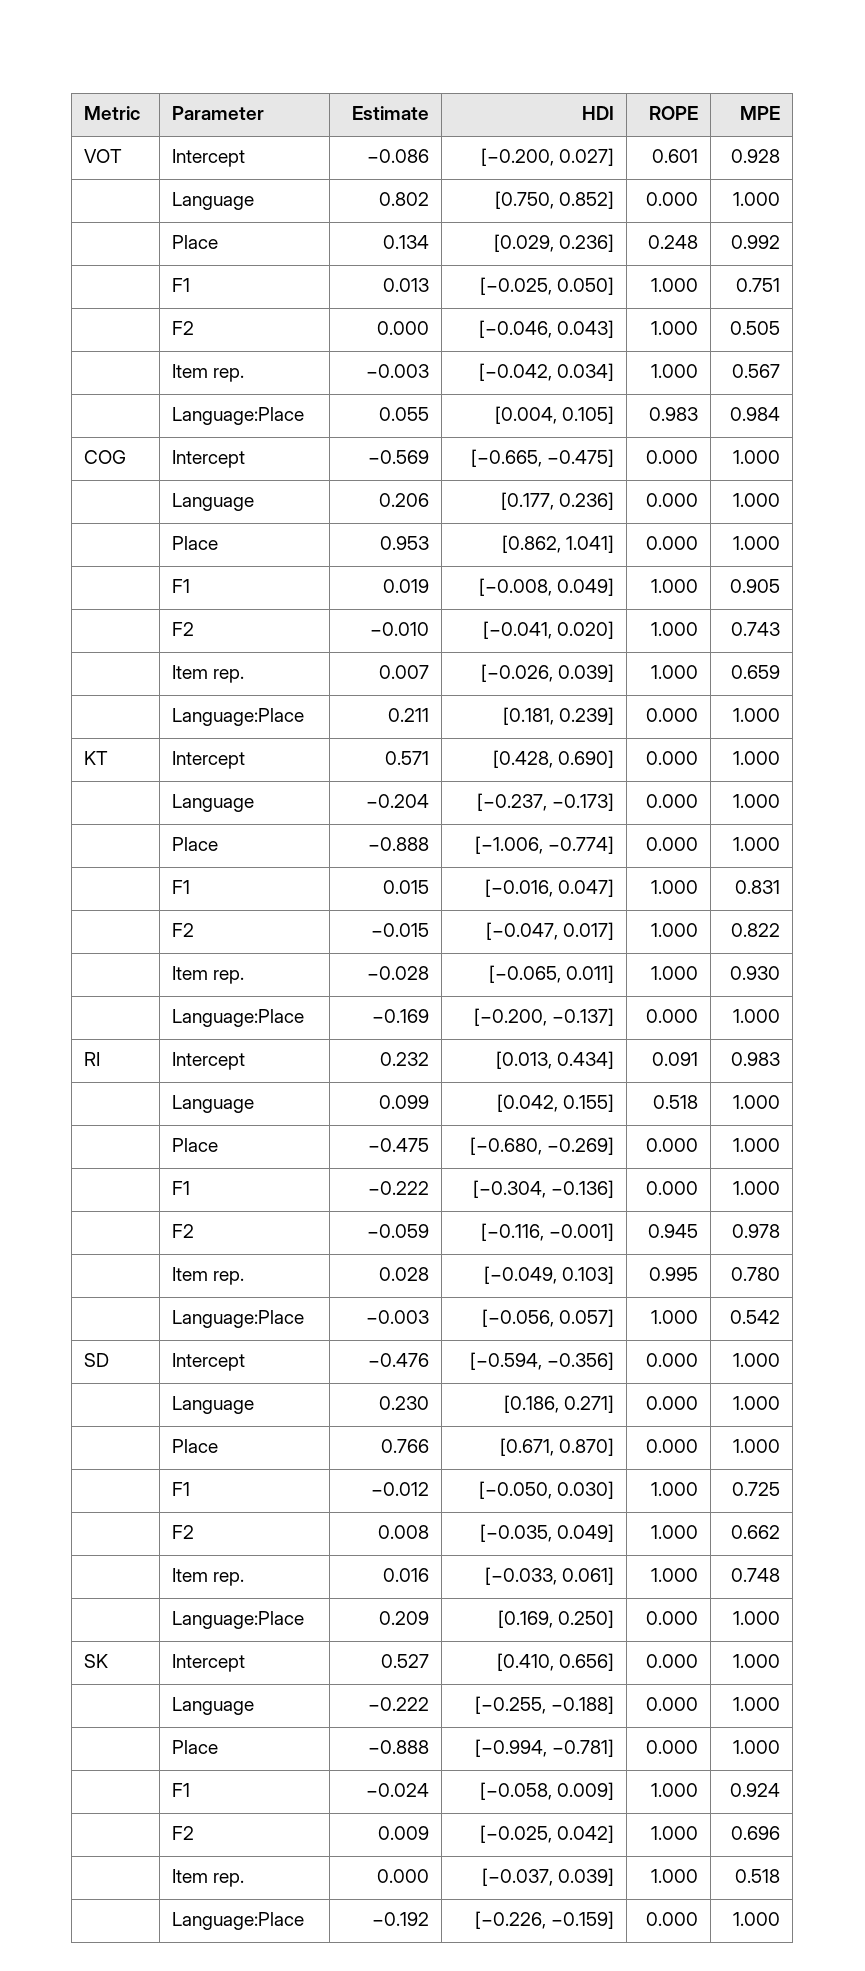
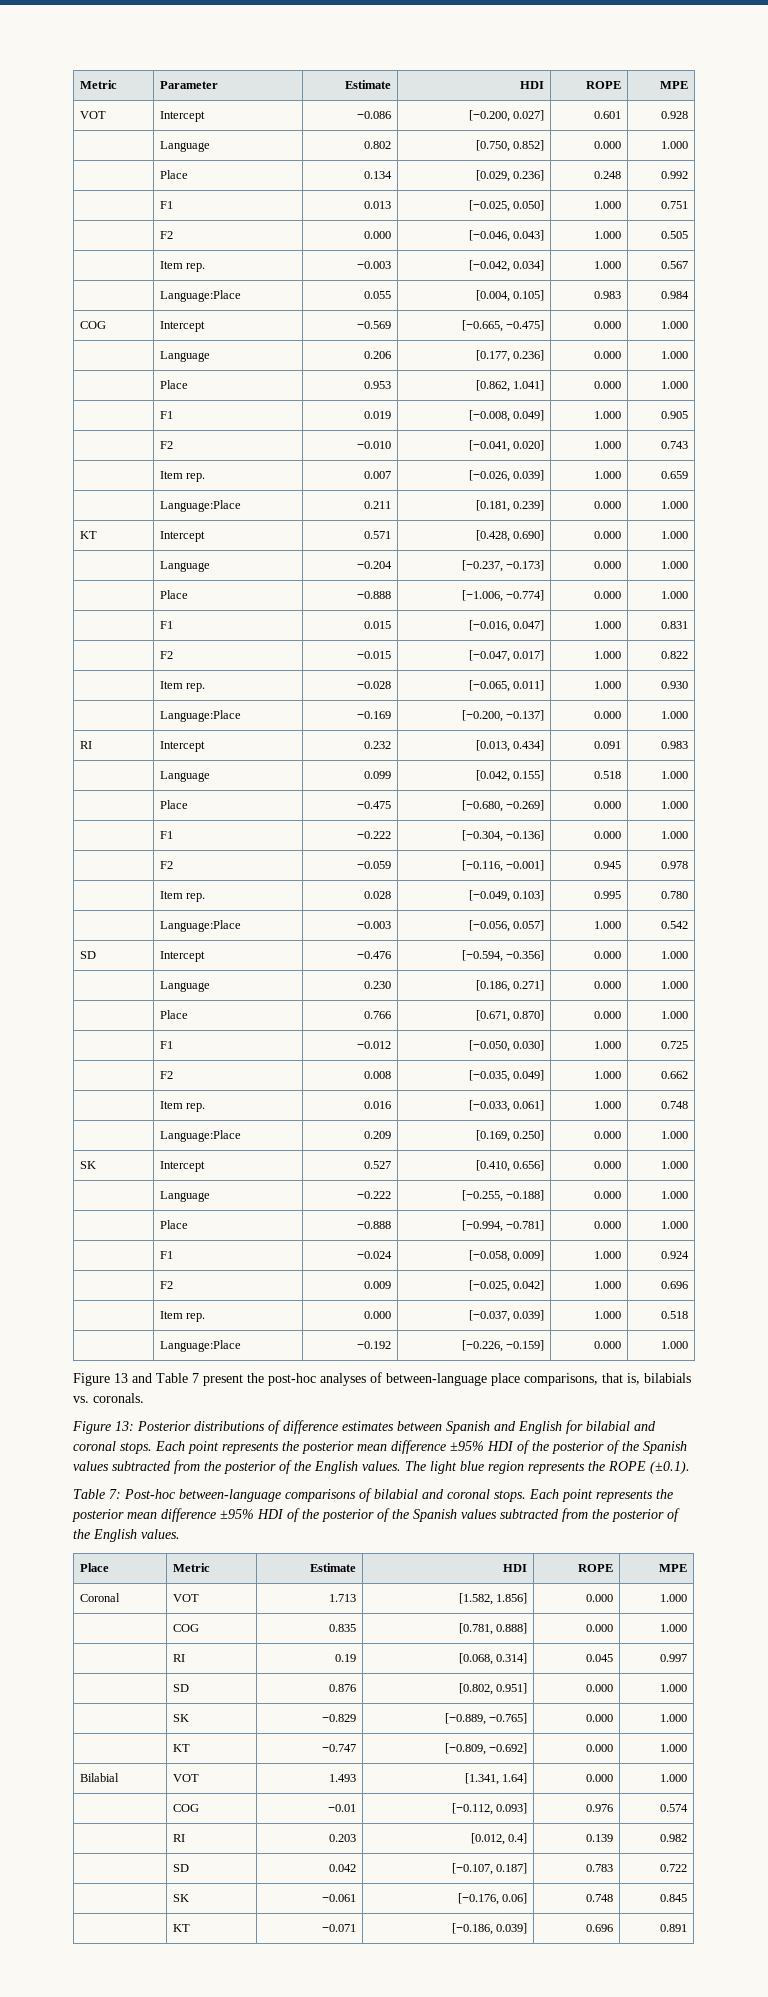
(780, 1919) none -> [73,1372,691,1386] [73,1393,144,1403] [72,1420,656,1434] [73,1440,687,1454] [73,1460,690,1474] [73,1488,673,1502] [72,1508,680,1522] [73,1529,180,1542] [79,1563,109,1572] [172,1563,210,1572] [310,1563,357,1572] [503,1564,528,1572] [578,1564,614,1572] [659,1564,688,1572] [79,1593,120,1602] [172,1594,199,1602] [329,1594,357,1602] [458,1593,528,1605] [586,1594,614,1602] [660,1594,688,1602] [172,1624,199,1632] [329,1624,357,1632] [458,1623,528,1635] [586,1624,614,1632] [660,1624,688,1632] [172,1654,185,1662] [335,1654,357,1662] [458,1653,528,1665] [586,1654,614,1662] [660,1654,688,1662] [172,1684,189,1692] [329,1684,357,1692] [458,1683,528,1695] [586,1684,614,1692] [660,1684,688,1692] [172,1714,189,1722] [322,1714,357,1722] [444,1713,528,1725] [586,1714,614,1722] [660,1714,688,1722] [172,1744,190,1752] [322,1744,357,1752] [444,1743,528,1755] [586,1744,614,1752] [660,1744,688,1752] [79,1773,119,1782] [172,1774,199,1782] [329,1774,357,1782] [464,1773,528,1785] [586,1774,614,1782] [660,1774,688,1782] [172,1804,199,1812] [328,1804,357,1812] [451,1803,528,1815] [586,1804,614,1812] [660,1804,689,1812] [172,1834,185,1842] [329,1834,357,1842] [470,1833,528,1845] [586,1834,614,1842] [660,1834,688,1842] [172,1864,189,1872] [329,1864,357,1872] [451,1863,528,1875] [586,1864,614,1872] [660,1864,688,1872] [172,1894,189,1902] [322,1894,357,1902] [457,1893,528,1905] [586,1894,614,1902] [660,1894,688,1902] [172,1924,190,1932] [322,1924,357,1932] [451,1923,528,1935] [586,1924,614,1932] [660,1924,688,1932] // Figure 13 and Table 7 present the post-hoc analyses of between-language place comparisons, that is, bilabials vs. coronals. // Figure 13: Posterior distributions of difference estimates between Spanish and English for bilabial and coronal stops. Each point represents the posterior mean difference ±95% HDI of the posterior of the Spanish values subtracted from the posterior of the English values. The light blue region represents the ROPE (±0.1). // Table 7: Post-hoc between-language comparisons of bilabial and coronal stops. Each point represents the posterior mean difference ±95% HDI of the posterior of the Spanish values subtracted from the posterior of the English values. // Place | Metric | Estimate | HDI | ROPE | MPE // Coronal | VOT | 1.713 | [1.582, 1.856] | 0.000 | 1.000 // | COG | 0.835 | [0.781, 0.888] | 0.000 | 1.000 // | RI | 0.19 | [0.068, 0.314] | 0.045 | 0.997 // | SD | 0.876 | [0.802, 0.951] | 0.000 | 1.000 // | SK | −0.829 | [−0.889, −0.765] | 0.000 | 1.000 // | KT | −0.747 | [−0.809, −0.692] | 0.000 | 1.000 // Bilabial | VOT | 1.493 | [1.341, 1.64] | 0.000 | 1.000 // | COG | −0.01 | [−0.112, 0.093] | 0.976 | 0.574 // | RI | 0.203 | [0.012, 0.4] | 0.139 | 0.982 // | SD | 0.042 | [−0.107, 0.187] | 0.783 | 0.722 // | SK | −0.061 | [−0.176, 0.06] | 0.748 | 0.845 // | KT | −0.071 | [−0.186, 0.039] | 0.696 | 0.891

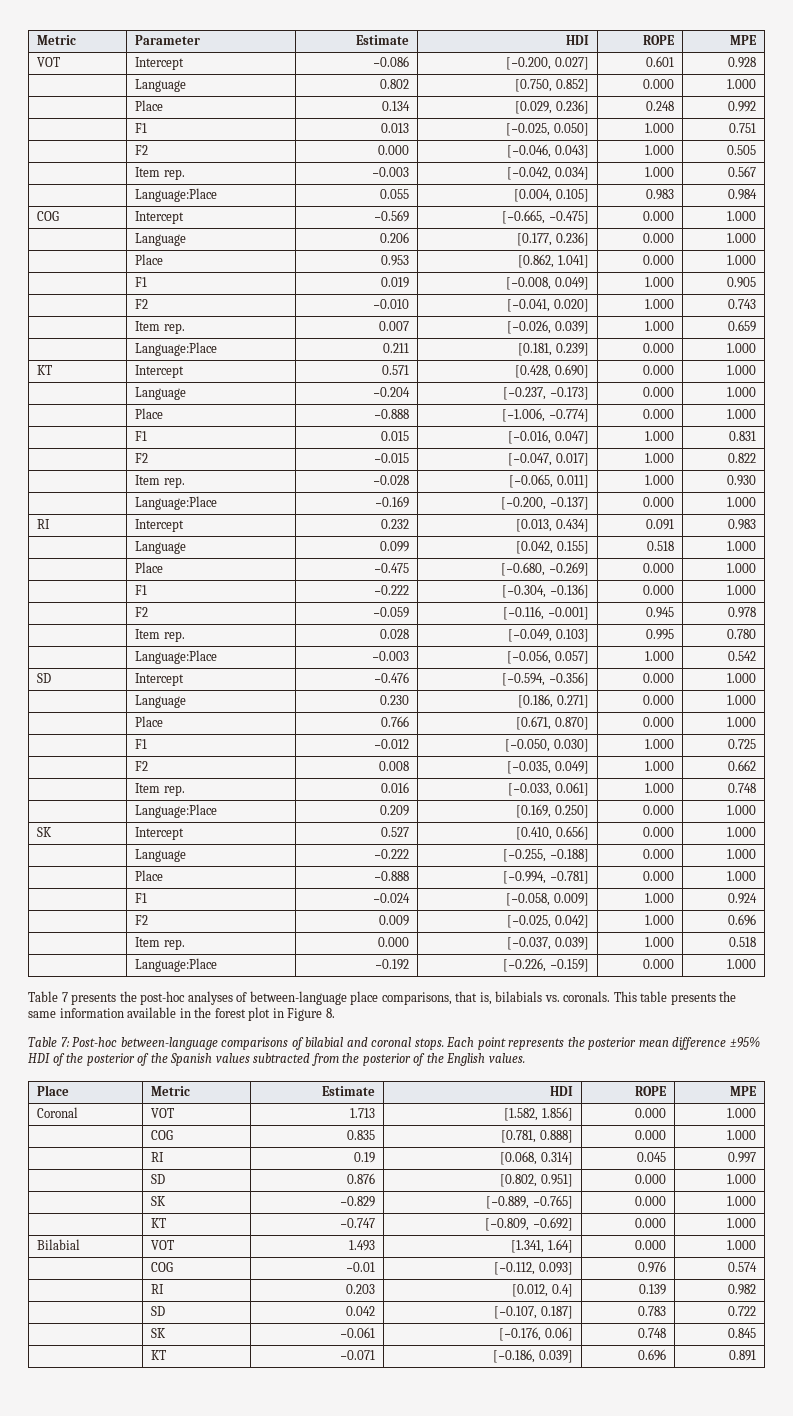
[73,1373,152,1386] Figure 13 and -> (756, 964) none
[203,1374,243,1386] present -> [71,993,117,1005] presents
[72,1420,656,1434] [73,1440,687,1454] [73,1460,690,1474] // Figure 13: Posterior distributions of difference estimates between Spanish and English for bilabial and coronal stops. Each point represents the posterior mean difference ±95% HDI of the posterior of the Spanish values subtracted from the posterior of the English values. The light blue region represents the ROPE (±0.1). -> [613,991,737,1005] [28,1007,335,1021] This table presents the same information available in the forest plot in Figure 8.

